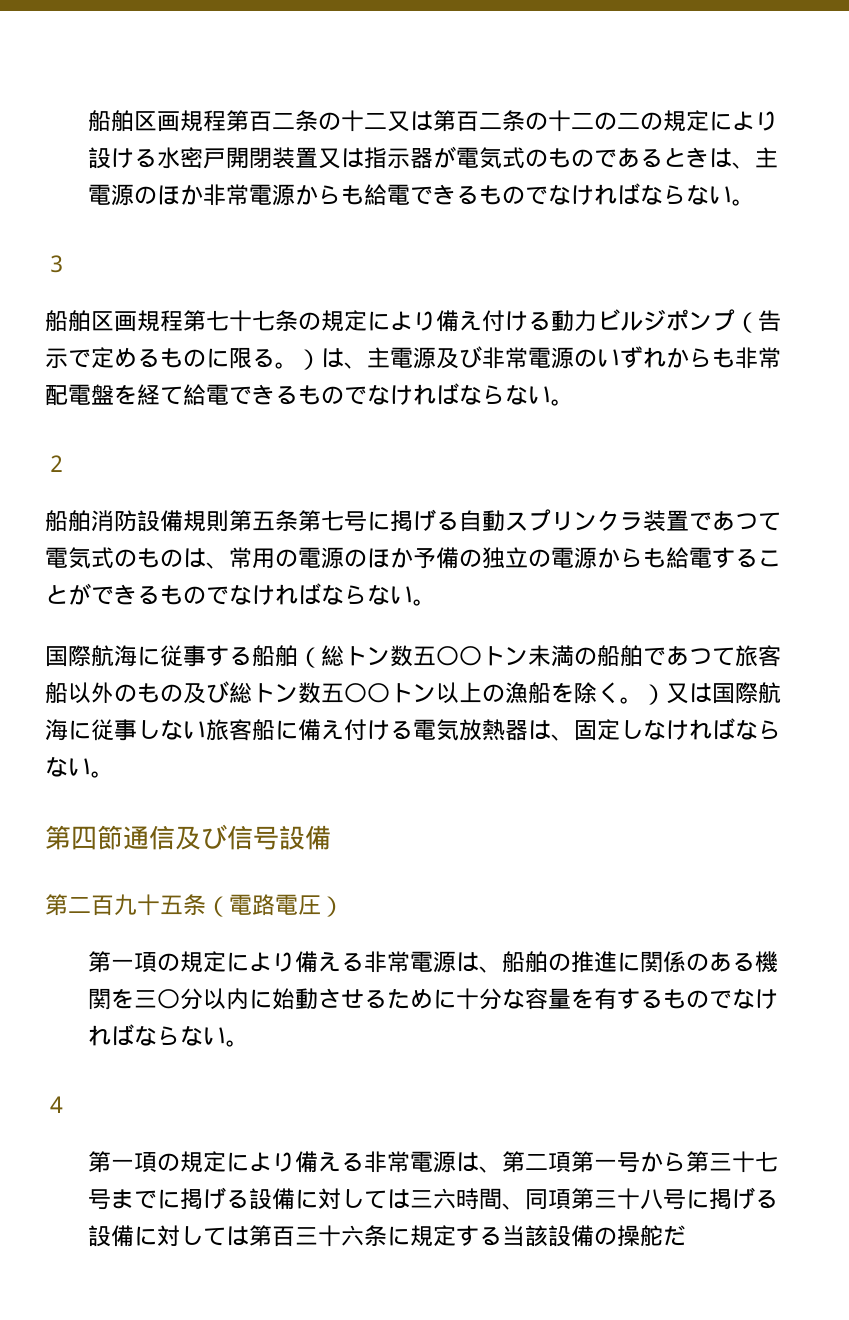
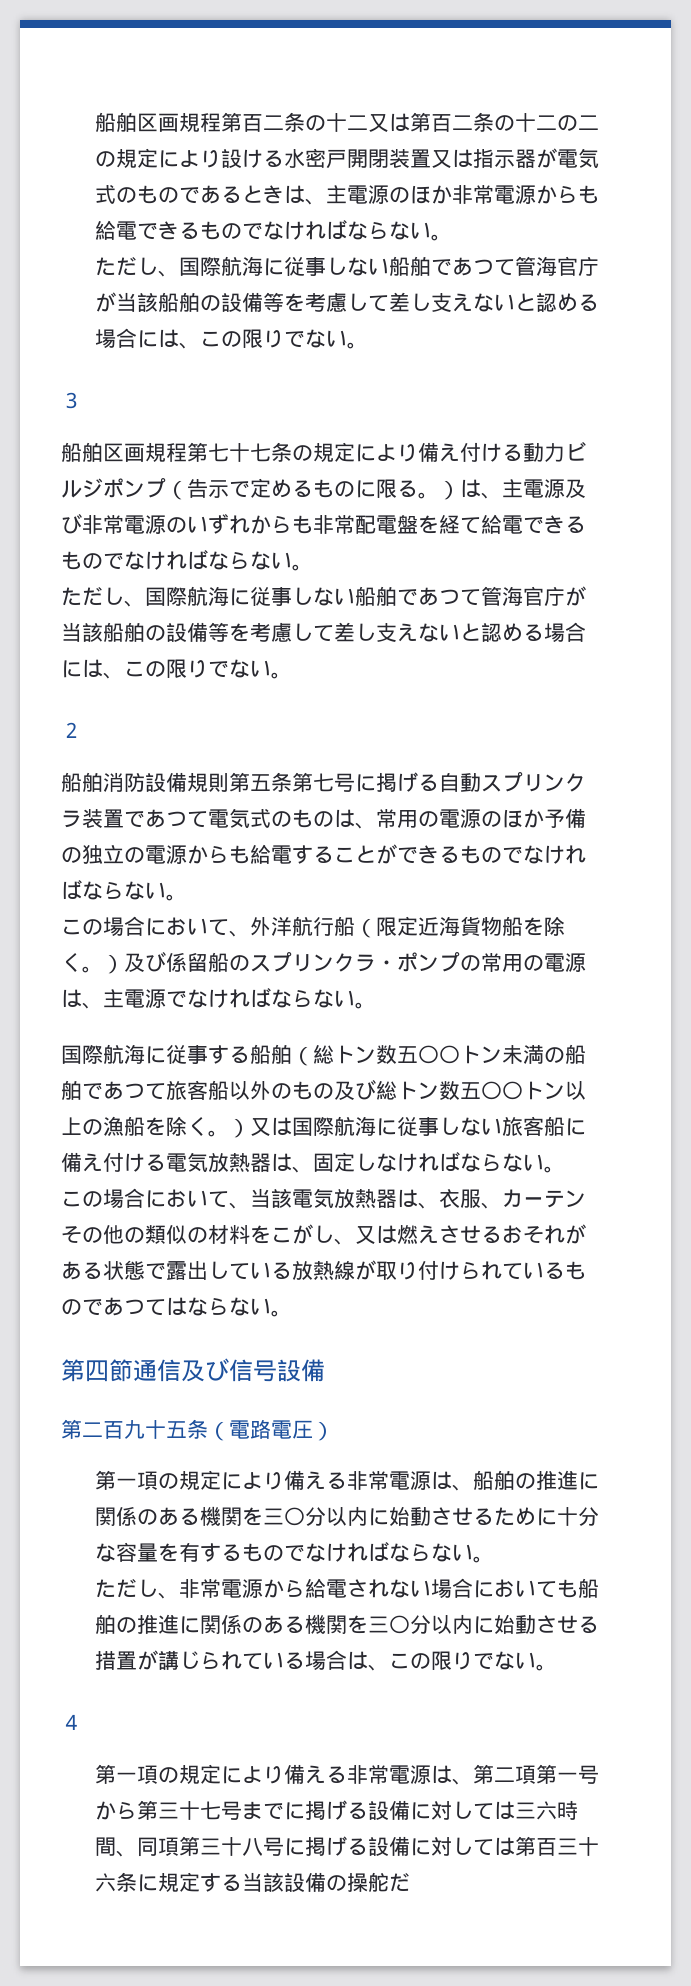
(756, 202) none -> [94,256,599,277] [94,292,599,312] [94,328,368,349] // ただし、国際航海に従事しない船舶であつて管海官庁が当該船舶の設備等を考慮して差し支えないと認める場合には、この限りでない。
(574, 402) none -> [61,586,586,607] [61,622,586,643] [61,659,292,679] // ただし、国際航海に従事しない船舶であつて管海官庁が当該船舶の設備等を考慮して差し支えないと認める場合には、この限りでない。
(436, 602) none -> [61,916,565,938] [61,952,586,974] [61,988,376,1009] // この場合において、外洋航行船（限定近海貨物船を除く。）及び係留船のスプリンクラ・ポンプの常用の電源は、主電源でなければならない。
(114, 774) none -> [61,1188,586,1209] [61,1224,586,1245] [61,1260,586,1280] [61,1297,292,1317] // この場合において、当該電気放熱器は、衣服、カーテンその他の類似の材料をこがし、又は燃えさせるおそれがある状態で露出している放熱線が取り付けられているものであつてはならない。
(250, 1043) none -> [94,1578,599,1599] [94,1614,599,1634] [94,1650,557,1671] // ただし、非常電源から給電されない場合においても船舶の推進に関係のある機関を三〇分以内に始動させる措置が講じられている場合は、この限りでない。

